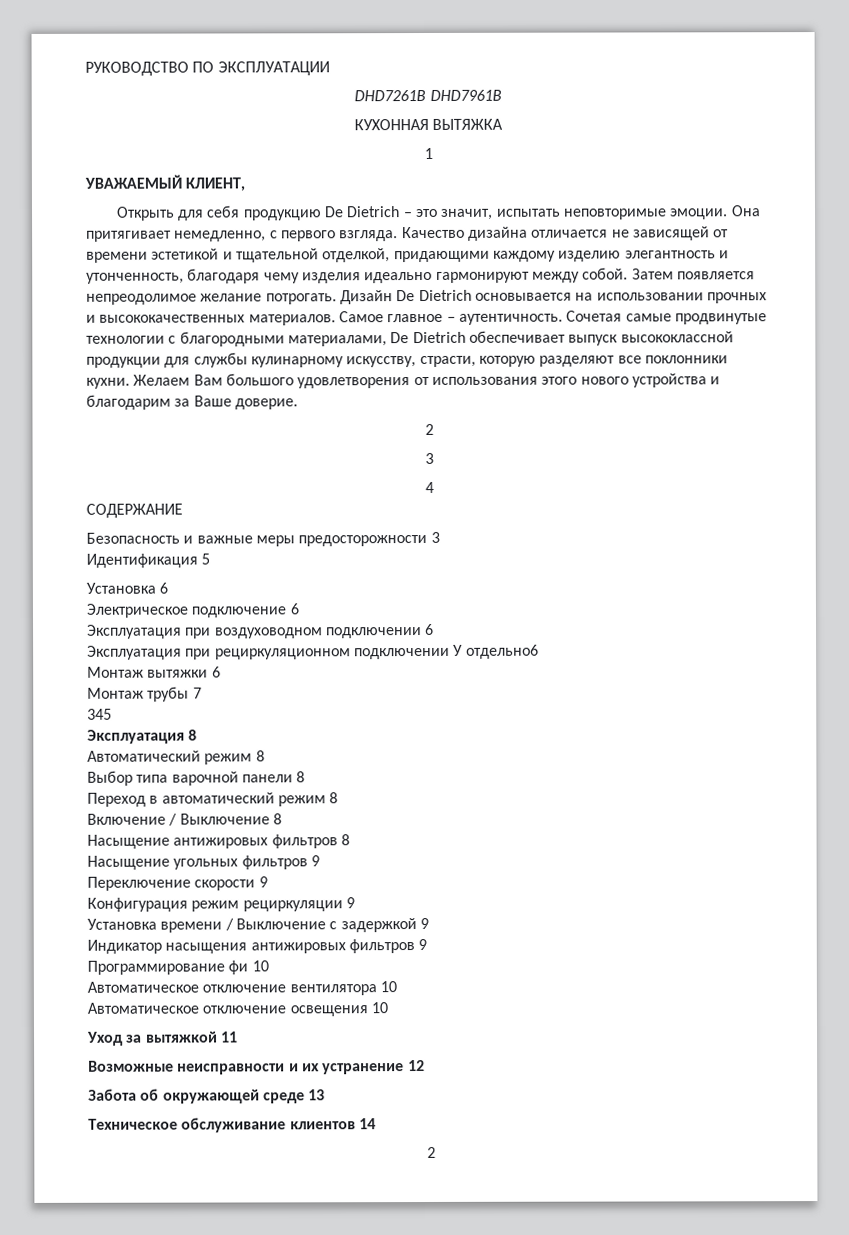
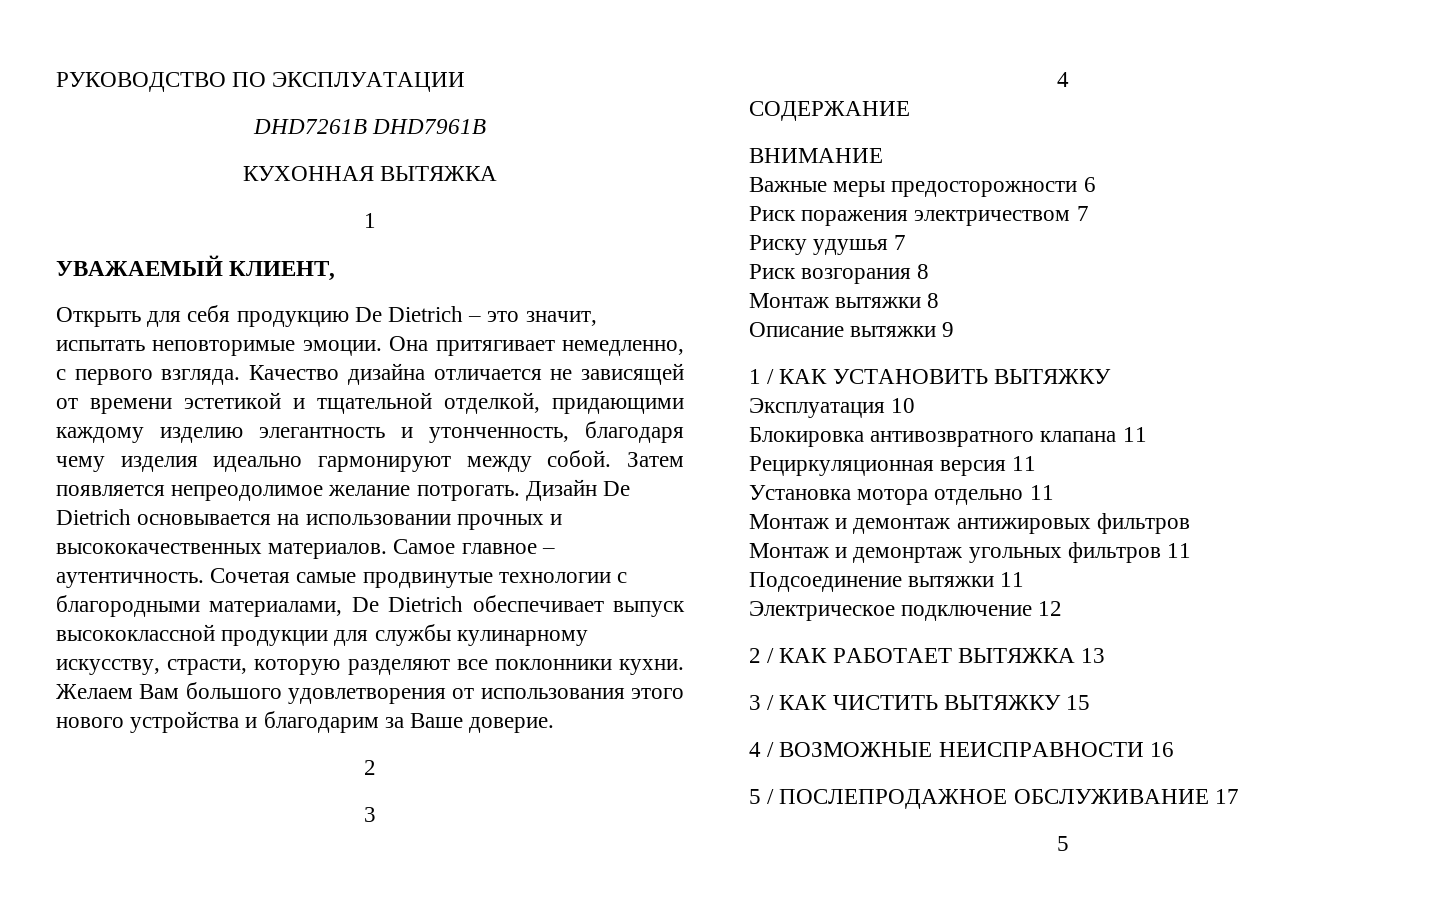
[86,531,440,547] [86,553,211,568] [86,582,169,594] [86,603,299,618] [87,623,435,639] [87,644,539,660] [87,666,221,678] [87,686,202,702] [87,708,112,720] [87,729,198,744] [87,750,265,765] [87,770,306,786] [87,792,339,807] [87,813,282,826] [87,834,350,849] [87,855,320,870] [87,876,268,891] [87,897,355,912] [87,917,429,933] [87,938,428,954] [87,960,269,975] [87,981,397,996] [87,1002,388,1017] [87,1031,238,1046] [88,1060,425,1075] [88,1088,326,1104] [88,1117,376,1133] [426,1146,436,1158] Безопасность и важные меры предосторожности 3 // Идентификация 5 // Установка 6 // Электрическое подключение 6 // Эксплуатация при воздуховодном подключении 6 // Эксплуатация при рециркуляционном подключении У отдельно6 // Монтаж вытяжки 6 // Монтаж трубы 7 // 345 // Эксплуатация 8 // Автоматический режим 8 // Выбор типа варочной панели 8 // Переход в автоматический режим 8 // Включение / Выключение 8 // Насыщение антижировых фильтров 8 // Насыщение угольных фильтров 9 // Переключение скорости 9 // Конфигурация режим рециркуляции 9 // Установка времени / Выключение с задержкой 9 // Индикатор насыщения антижировых фильтров 9 // Программирование фи 10 // Автоматическое отключение вентилятора 10 // Автоматическое отключение освещения 10 // Уход за вытяжкой 11 // Возможные неисправности и их устранение 12 // Забота об окружающей среде 13 // Техническое обслуживание клиентов 14 // 2 -> [749,148,883,163] [749,177,1096,197] [749,206,1089,226] [749,235,907,255] [749,264,930,284] [749,293,940,308] [749,322,955,337] [749,369,1111,384] [749,398,916,418] [749,427,1147,447] [749,456,1037,476] [749,485,1054,505] [749,513,1190,534] [749,542,1192,563] [749,572,1025,592] [749,601,1063,621] [749,648,1106,663] [749,695,1091,710] [749,742,1174,757] [749,789,1239,809] [1057,836,1069,851] ВНИМАНИЕ // Важные меры предосторожности 6 // Риск поражения электричеством 7 // Риску удушья 7 // Риск возгорания 8 // Монтаж вытяжки 8 // Описание вытяжки 9 // 1 / КАК УСТАНОВИТЬ ВЫТЯЖКУ // Эксплуатация 10 // Блокировка антивозвратного клапана 11 // Рециркуляционная версия 11 // Установка мотора отдельно 11 // Монтаж и демонтаж антижировых фильтров // Монтаж и демонртаж угольных фильтров 11 // Подсоединение вытяжки 11 // Электрическое подключение 12 // 2 / КАК РАБОТАЕТ ВЫТЯЖКА 13 // 3 / КАК ЧИСТИТЬ ВЫТЯЖКУ 15 // 4 / ВОЗМОЖНЫЕ НЕИСПРАВНОСТИ 16 // 5 / ПОСЛЕПРОДАЖНОЕ ОБСЛУЖИВАНИЕ 17 // 5

